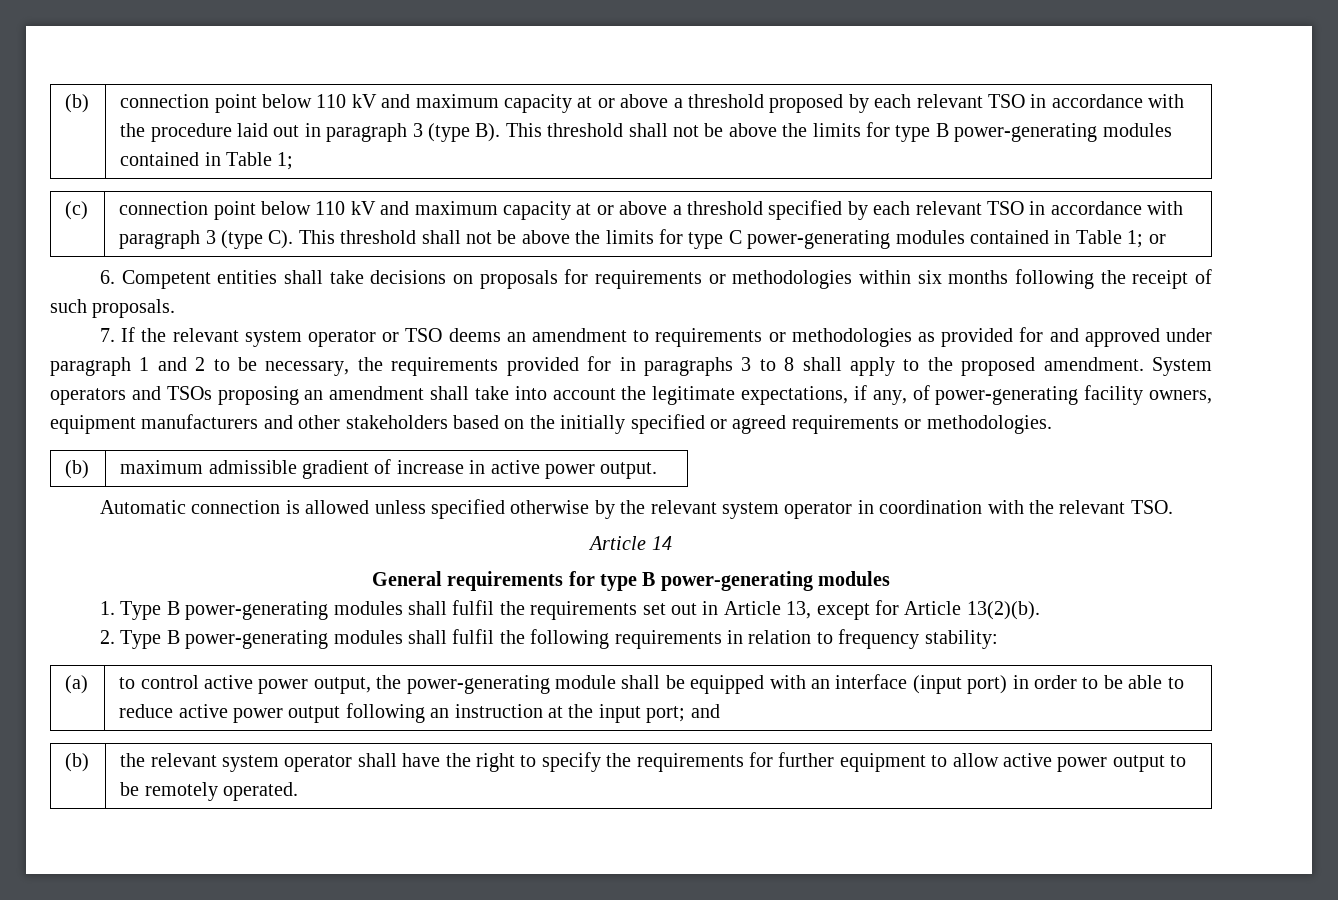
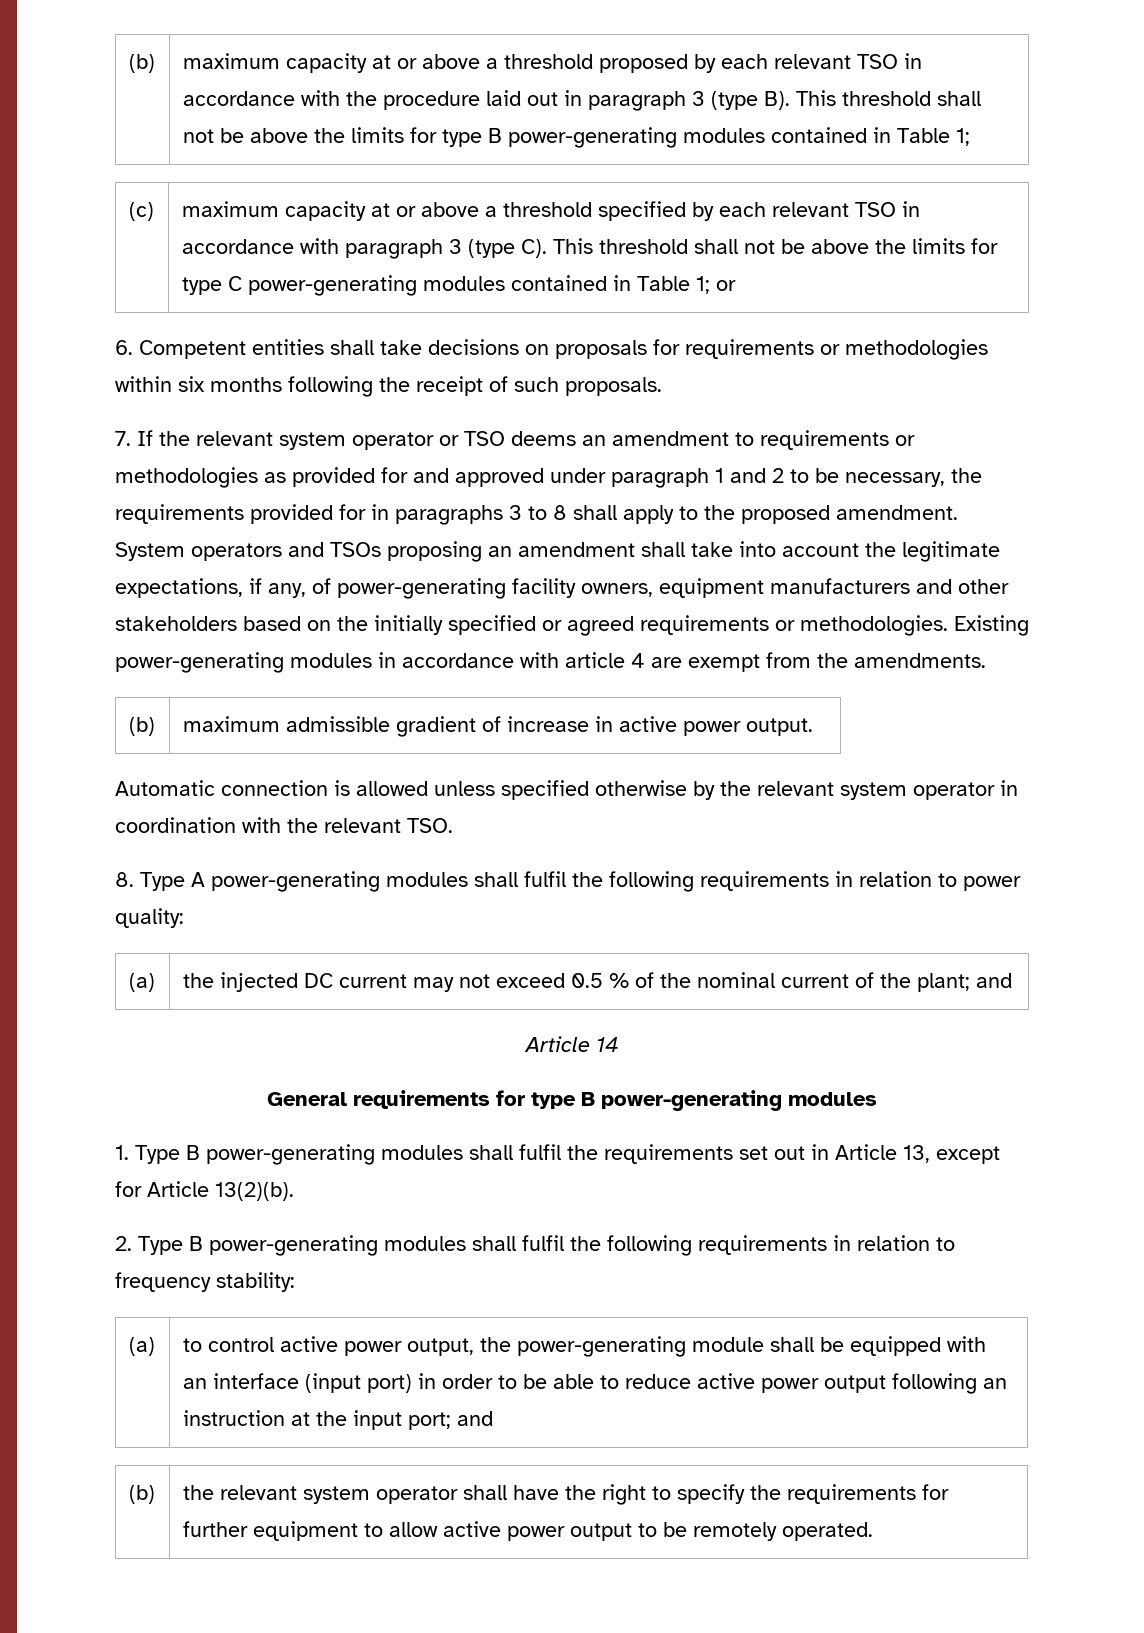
[65,94,90,113] [120,94,411,113] (b) | connection point below 110 kV and -> [128,54,155,73] (b) |
[119,201,410,220] connection point below 110 kV and -> (154, 211) none
(1052, 424) none -> [954,615,1029,636] [115,652,986,673] Existing power-generating modules in accordance with article 4 are exempt from the amendments.
(1173, 507) none -> [115,871,1021,892] [115,908,184,928] [128,973,155,992] [182,972,1012,992] // 8. Type A power-generating modules shall fulfil the following requirements in relation to power quality: // (a) | the injected DC current may not exceed 0.5 % of the nominal current of the plant; and

